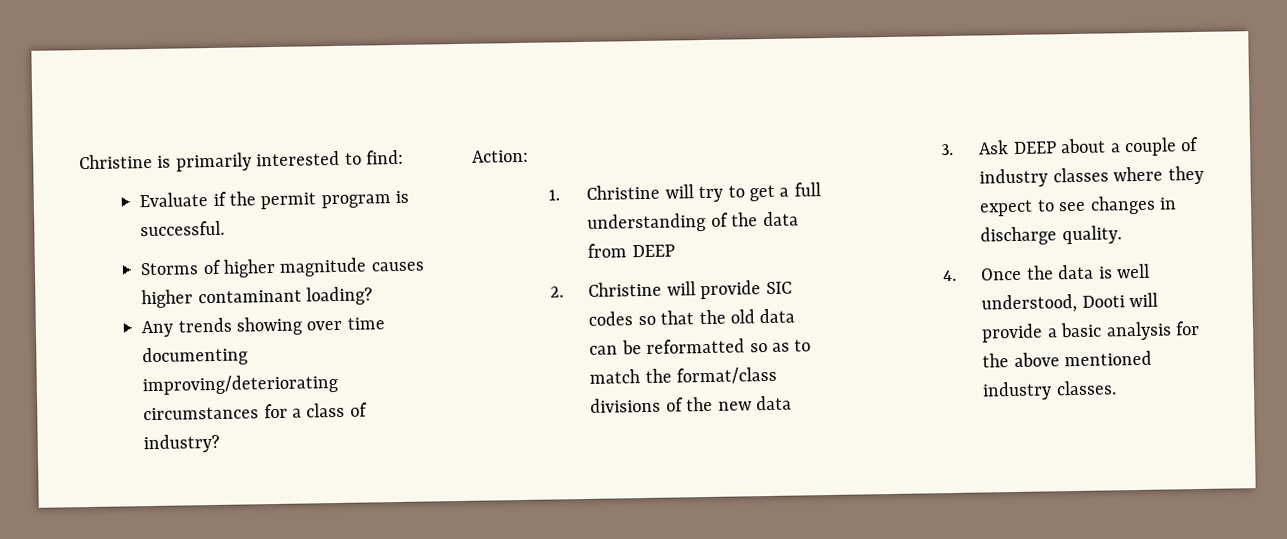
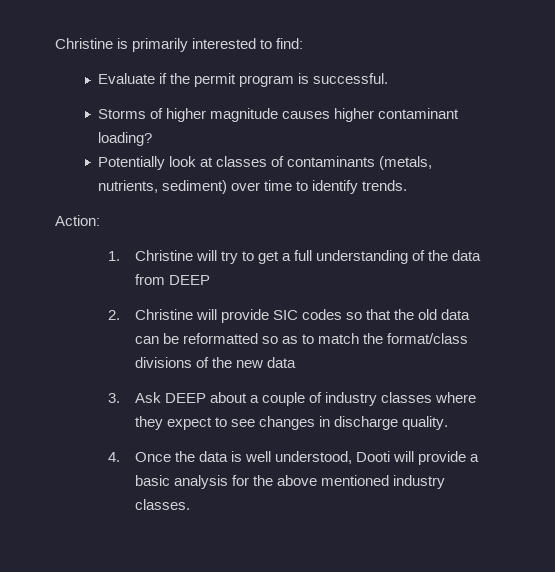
[141,316,385,338] [142,346,249,367] [142,373,339,396] [143,402,368,421] [143,433,221,454] Any trends showing over time documenting improving/deteriorating circumstances for a class of industry? -> [98,156,433,170] [98,180,408,194] Potentially look at classes of contaminants (metals, nutrients, sediment) over time to identify trends.

